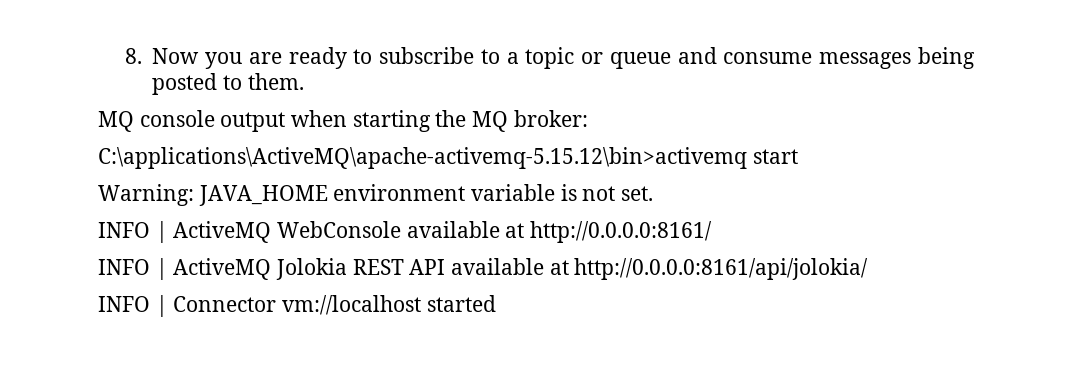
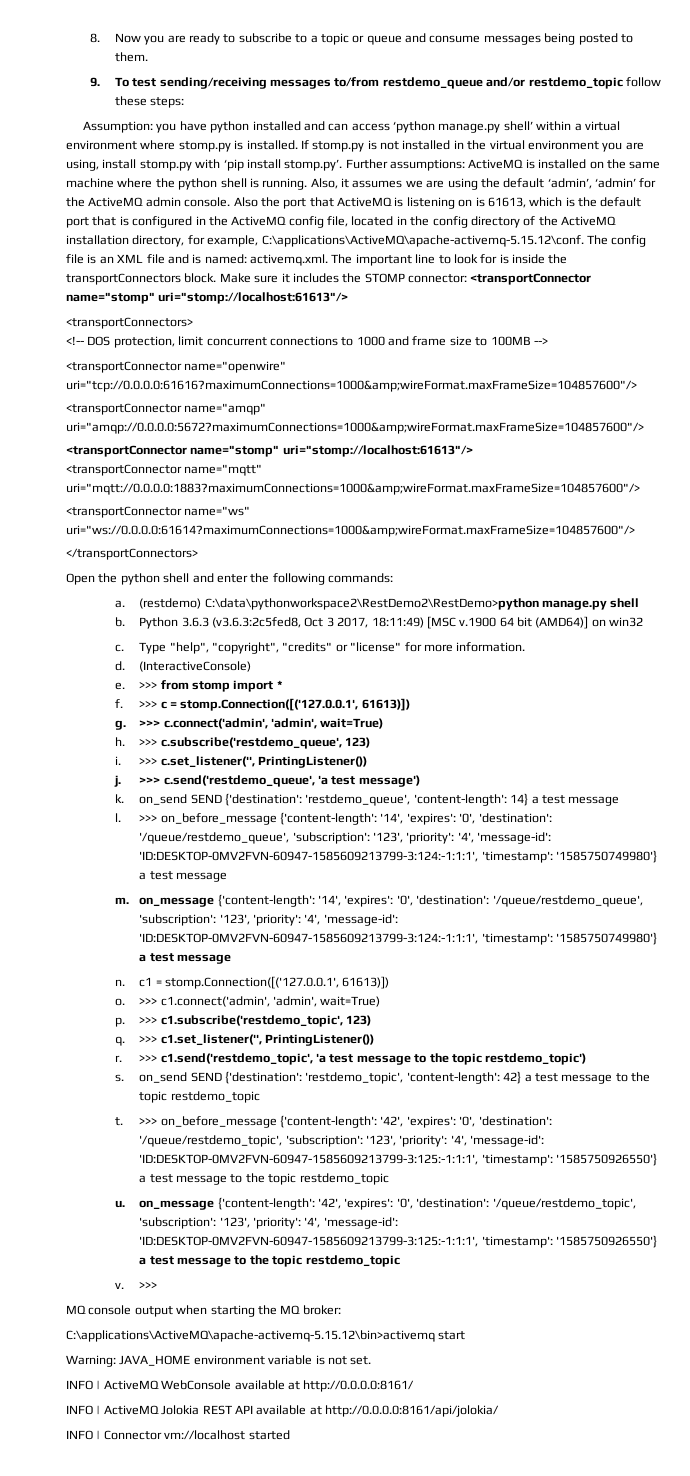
(304, 81) none -> [90,77,661,89] [114,96,185,108] [83,121,620,133] [66,140,644,152] [66,159,661,171] [66,178,657,190] [66,197,642,209] [66,216,616,228] [66,235,647,247] [66,254,568,266] [66,273,592,285] [66,292,349,304] [66,317,193,329] [66,336,548,348] [66,361,287,373] [66,380,637,392] [66,403,267,415] [66,422,644,434] [66,445,473,457] [66,464,263,476] [66,483,640,495] [66,506,251,518] [66,525,635,537] [66,548,198,560] [66,573,393,585] [114,598,640,610] [114,616,644,629] [114,642,526,654] [114,661,252,672] [114,680,283,692] [114,698,410,711] [114,718,384,730] [114,737,371,749] [114,756,368,768] [113,775,420,787] [114,793,620,806] [114,812,552,825] [139,832,552,844] [139,850,658,863] [139,871,228,882] [114,894,643,907] [139,914,398,926] [139,932,658,945] [139,953,232,964] [114,976,390,989] [114,996,381,1007] [114,1015,372,1027] [114,1034,375,1046] [114,1053,587,1065] [114,1071,651,1084] [139,1091,260,1103] [114,1115,552,1128] [139,1135,545,1147] [139,1153,658,1166] [139,1173,389,1185] [114,1197,636,1210] [139,1217,398,1229] [139,1235,658,1248] [139,1255,400,1267] [114,1282,158,1289] // 9. To test sending/receiving messages to/from restdemo_queue and/or restdemo_topic follow these steps: // Assumption: you have python installed and can access ‘python manage.py shell’ within a virtual environment where stomp.py is installed. If stomp.py is not installed in the virtual environment you are using, install stomp.py with ‘pip install stomp.py’. Further assumptions: ActiveMQ is installed on the same machine where the python shell is running. Also, it assumes we are using the default ‘admin’, ‘admin’ for the ActiveMQ admin console. Also the port that ActiveMQ is listening on is 61613, which is the default port that is configured in the ActiveMQ config file, located in the config directory of the ActiveMQ installation directory, for example, C:\applications\ActiveMQ\apache-activemq-5.15.12\conf. The config file is an XML file and is named: activemq.xml. The important line to look for is inside the transportConnectors block. Make sure it includes the STOMP connector: <transportConnector name="stomp" uri="stomp://localhost:61613"/> // <transportConnectors> // <!-- DOS protection, limit concurrent connections to 1000 and frame size to 100MB --> // <transportConnector name="openwire" uri="tcp://0.0.0.0:61616?maximumConnections=1000&amp;wireFormat.maxFrameSize=104857600"/> // <transportConnector name="amqp" uri="amqp://0.0.0.0:5672?maximumConnections=1000&amp;wireFormat.maxFrameSize=104857600"/> // <transportConnector name="stomp" uri="stomp://localhost:61613"/> // <transportConnector name="mqtt" uri="mqtt://0.0.0.0:1883?maximumConnections=1000&amp;wireFormat.maxFrameSize=104857600"/> // <transportConnector name="ws" uri="ws://0.0.0.0:61614?maximumConnections=1000&amp;wireFormat.maxFrameSize=104857600"/> // </transportConnectors> // Open the python shell and enter the following commands: // a. (restdemo) C:\data\pythonworkspace2\RestDemo2\RestDemo>python manage.py shell // b. Python 3.6.3 (v3.6.3:2c5fed8, Oct 3 2017, 18:11:49) [MSC v.1900 64 bit (AMD64)] on win32 // c. Type "help", "copyright", "credits" or "license" for more information. // d. (InteractiveConsole) // e. >>> from stomp import * // f. >>> c = stomp.Connection([('127.0.0.1', 61613)]) // g. >>> c.connect('admin', 'admin', wait=True) // h. >>> c.subscribe('restdemo_queue', 123) // i. >>> c.set_listener('', PrintingListener()) // j. >>> c.send('restdemo_queue', 'a test message') // k. on_send SEND {'destination': 'restdemo_queue', 'content-length': 14} a test message // l. >>> on_before_message {'content-length': '14', 'expires': '0', 'destination': '/queue/restdemo_queue', 'subscription': '123', 'priority': '4', 'message-id': 'ID:DESKTOP-0MV2FVN-60947-1585609213799-3:124:-1:1:1', 'timestamp': '1585750749980'} a test message // m. on_message {'content-length': '14', 'expires': '0', 'destination': '/queue/restdemo_queue', 'subscription': '123', 'priority': '4', 'message-id': 'ID:DESKTOP-0MV2FVN-60947-1585609213799-3:124:-1:1:1', 'timestamp': '1585750749980'} a test message // n. c1 = stomp.Connection([('127.0.0.1', 61613)]) // o. >>> c1.connect('admin', 'admin', wait=True) // p. >>> c1.subscribe('restdemo_topic', 123) // q. >>> c1.set_listener('', PrintingListener()) // r. >>> c1.send('restdemo_topic', 'a test message to the topic restdemo_topic') // s. on_send SEND {'destination': 'restdemo_topic', 'content-length': 42} a test message to the topic restdemo_topic // t. >>> on_before_message {'content-length': '42', 'expires': '0', 'destination': '/queue/restdemo_topic', 'subscription': '123', 'priority': '4', 'message-id': 'ID:DESKTOP-0MV2FVN-60947-1585609213799-3:125:-1:1:1', 'timestamp': '1585750926550'} a test message to the topic restdemo_topic // u. on_message {'content-length': '42', 'expires': '0', 'destination': '/queue/restdemo_topic', 'subscription': '123', 'priority': '4', 'message-id': 'ID:DESKTOP-0MV2FVN-60947-1585609213799-3:125:-1:1:1', 'timestamp': '1585750926550'} a test message to the topic restdemo_topic // v. >>>

